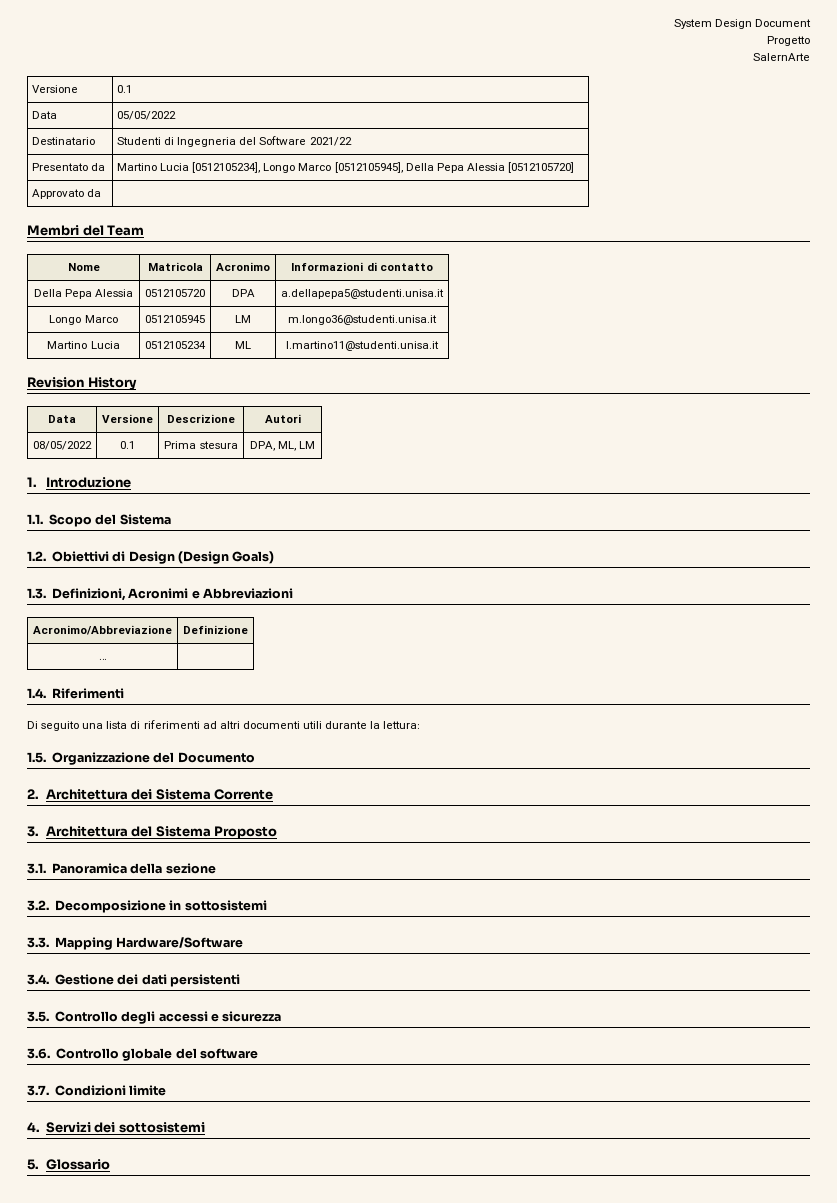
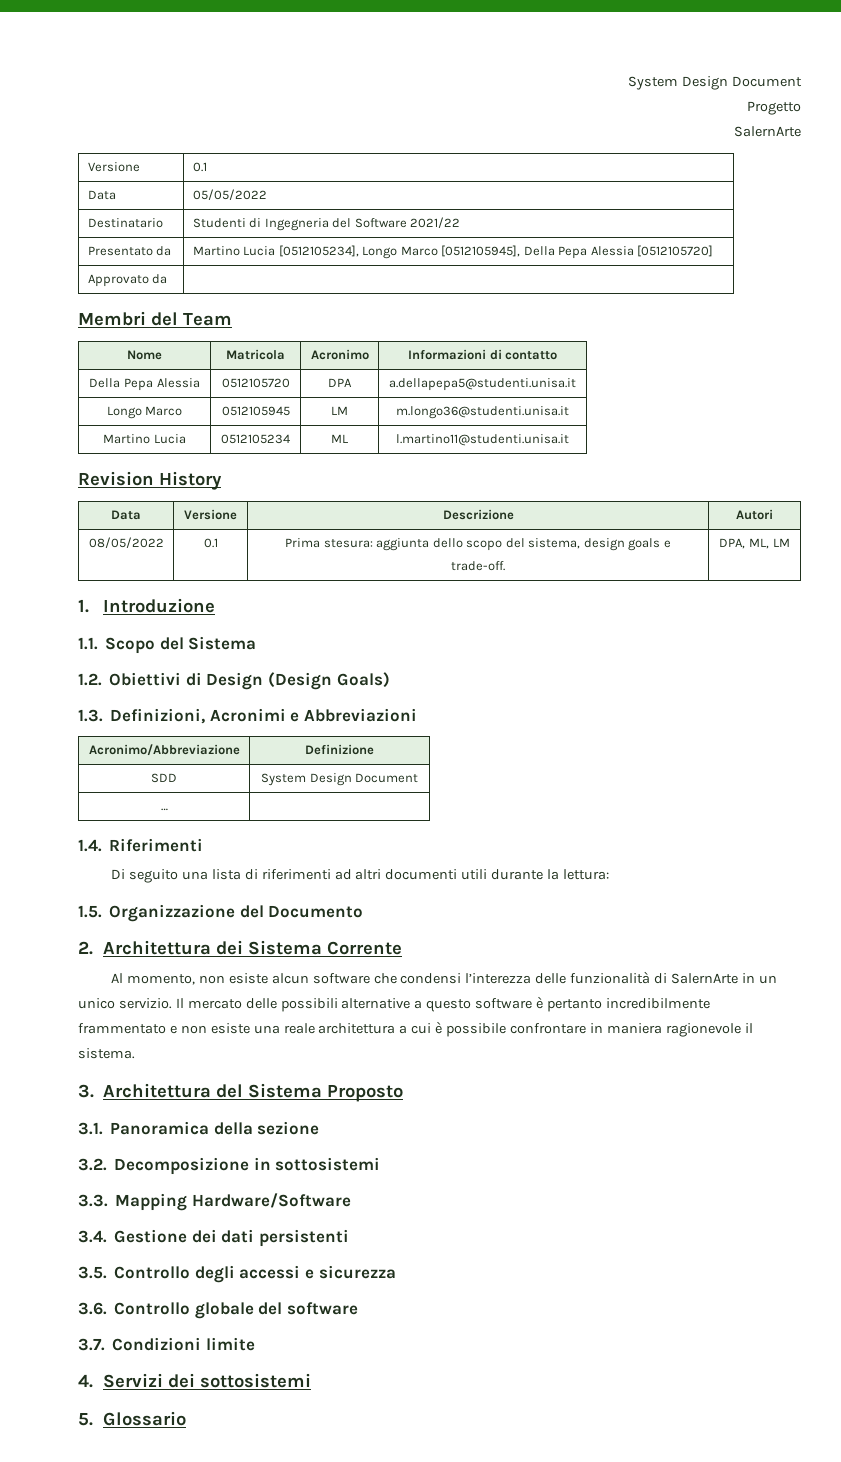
[199,441,238,449] stesura -> [323,538,671,551] [450,561,505,571] stesura: aggiunta dello scopo del sistema, design goals e trade-off.
(248, 629) none -> [151,773,177,783] [260,773,419,786] // SDD | System Design Document
(274, 794) none -> [111,971,777,985] [78,996,710,1012] [78,1021,753,1037] [78,1048,135,1059] // Al momento, non esiste alcun software che condensi l’interezza delle funzionalità di SalernArte in un unico servizio. Il mercato delle possibili alternative a questo software è pertanto incredibilmente frammentato e non esiste una reale architettura a cui è possibile confrontare in maniera ragionevole il sistema.

